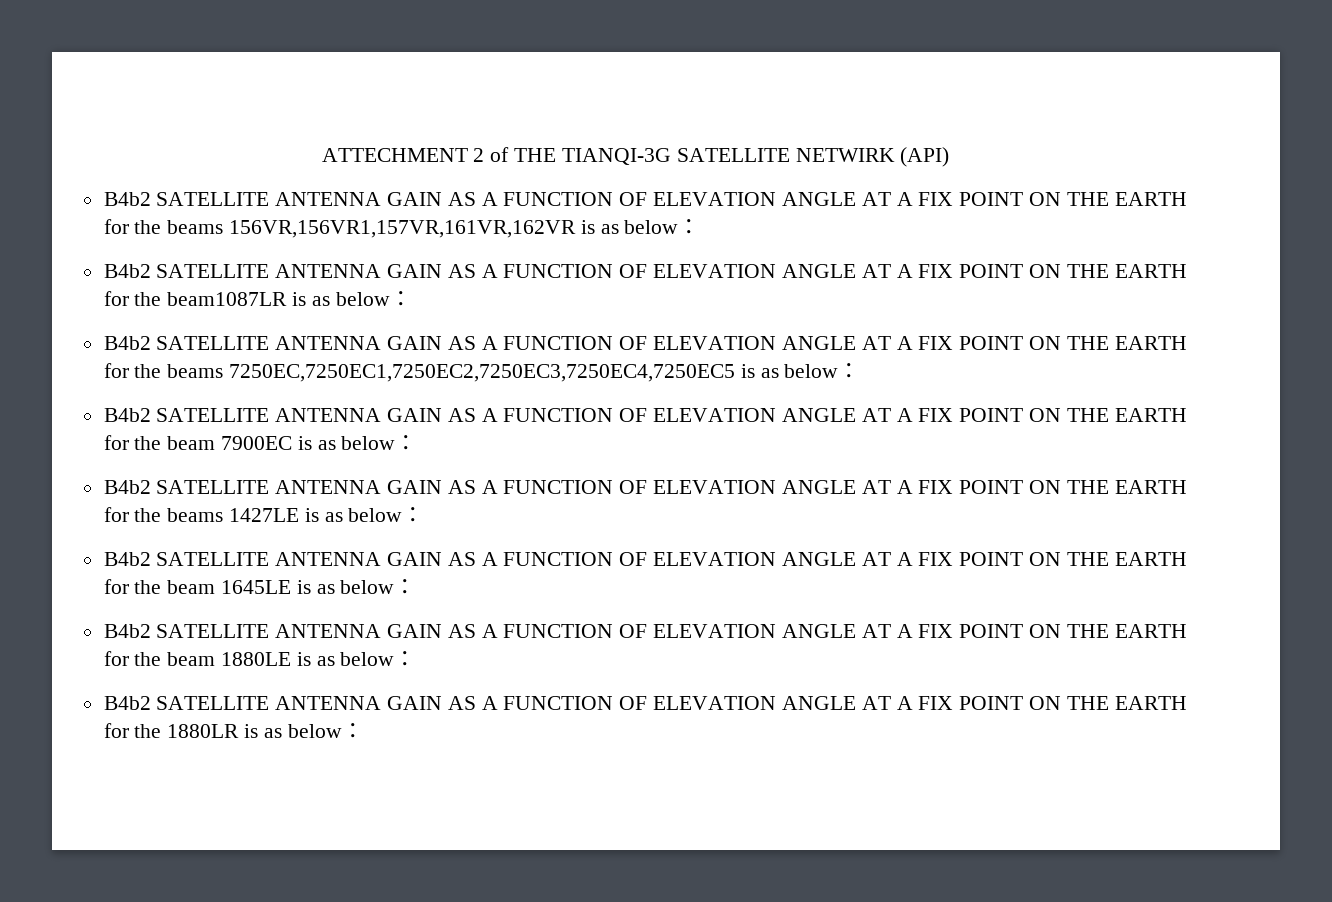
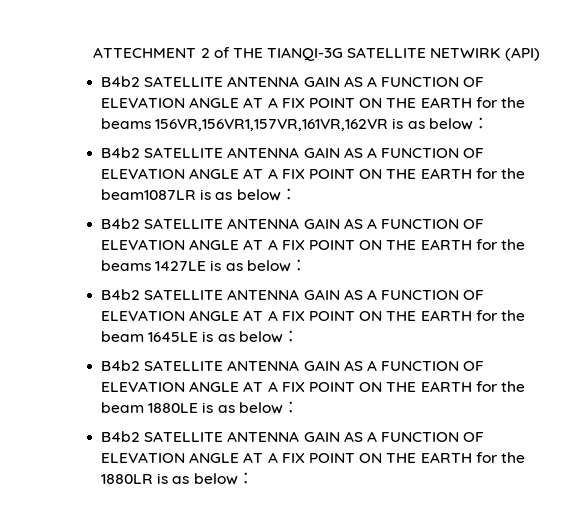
[103,336,1187,350] [103,363,861,382] [103,408,1187,422] [103,435,418,450] // B4b2 SATELLITE ANTENNA GAIN AS A FUNCTION OF ELEVATION ANGLE AT A FIX POINT ON THE EARTH for the beams 7250EC,7250EC1,7250EC2,7250EC3,7250EC4,7250EC5 is as below： // B4b2 SATELLITE ANTENNA GAIN AS A FUNCTION OF ELEVATION ANGLE AT A FIX POINT ON THE EARTH for the beam 7900EC is as below： -> (297, 194) none

